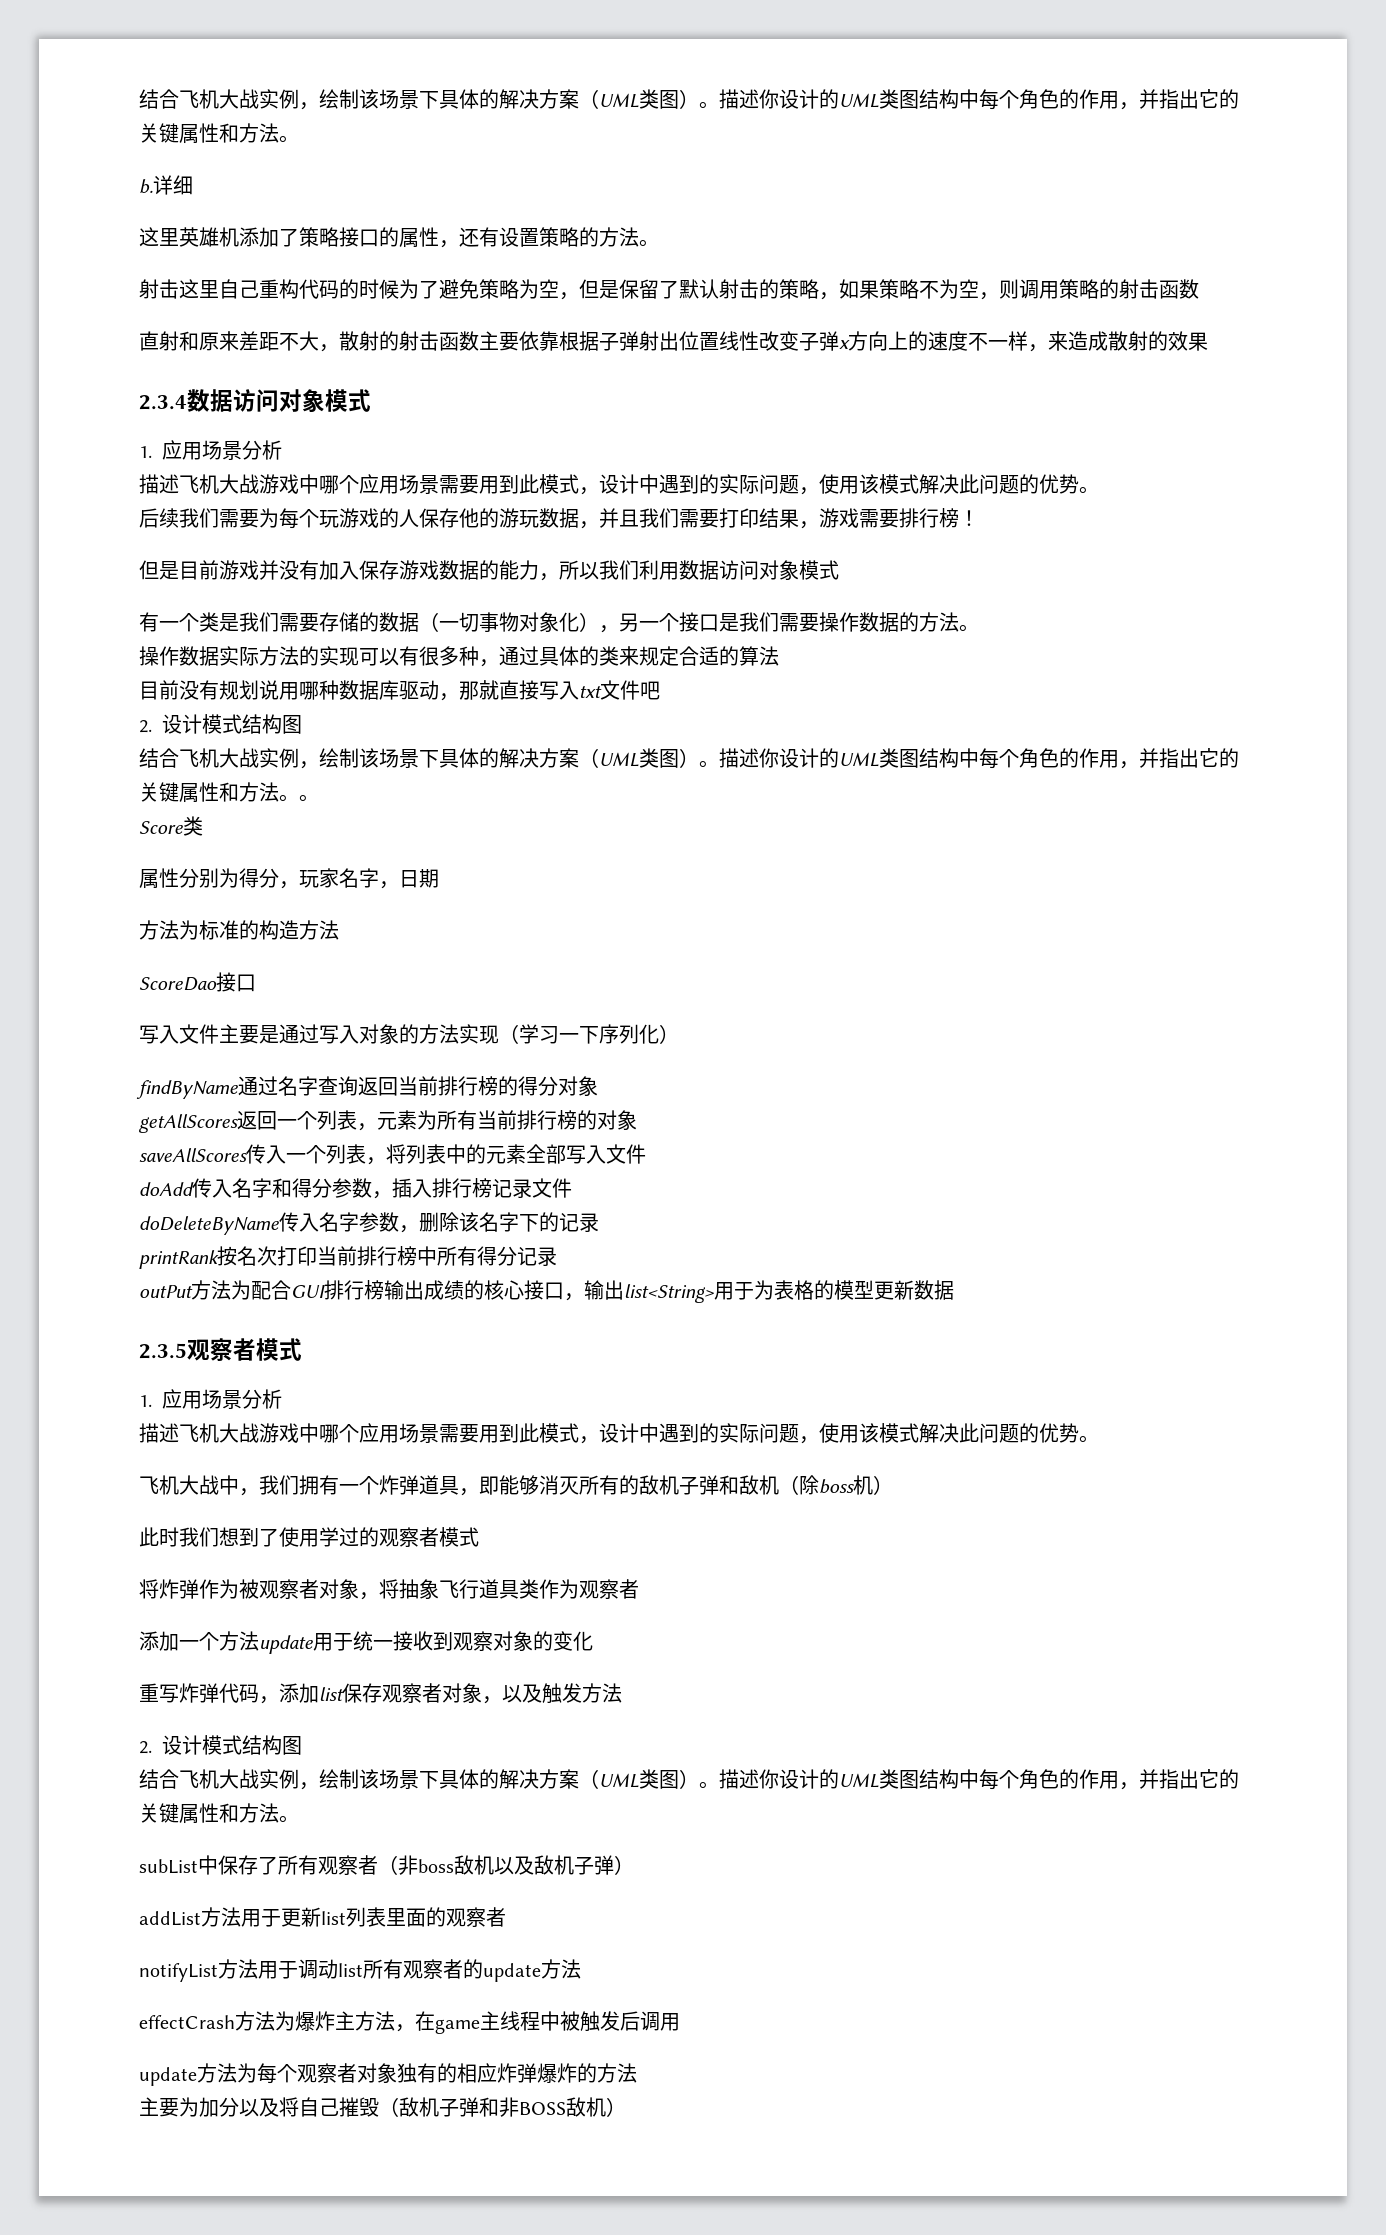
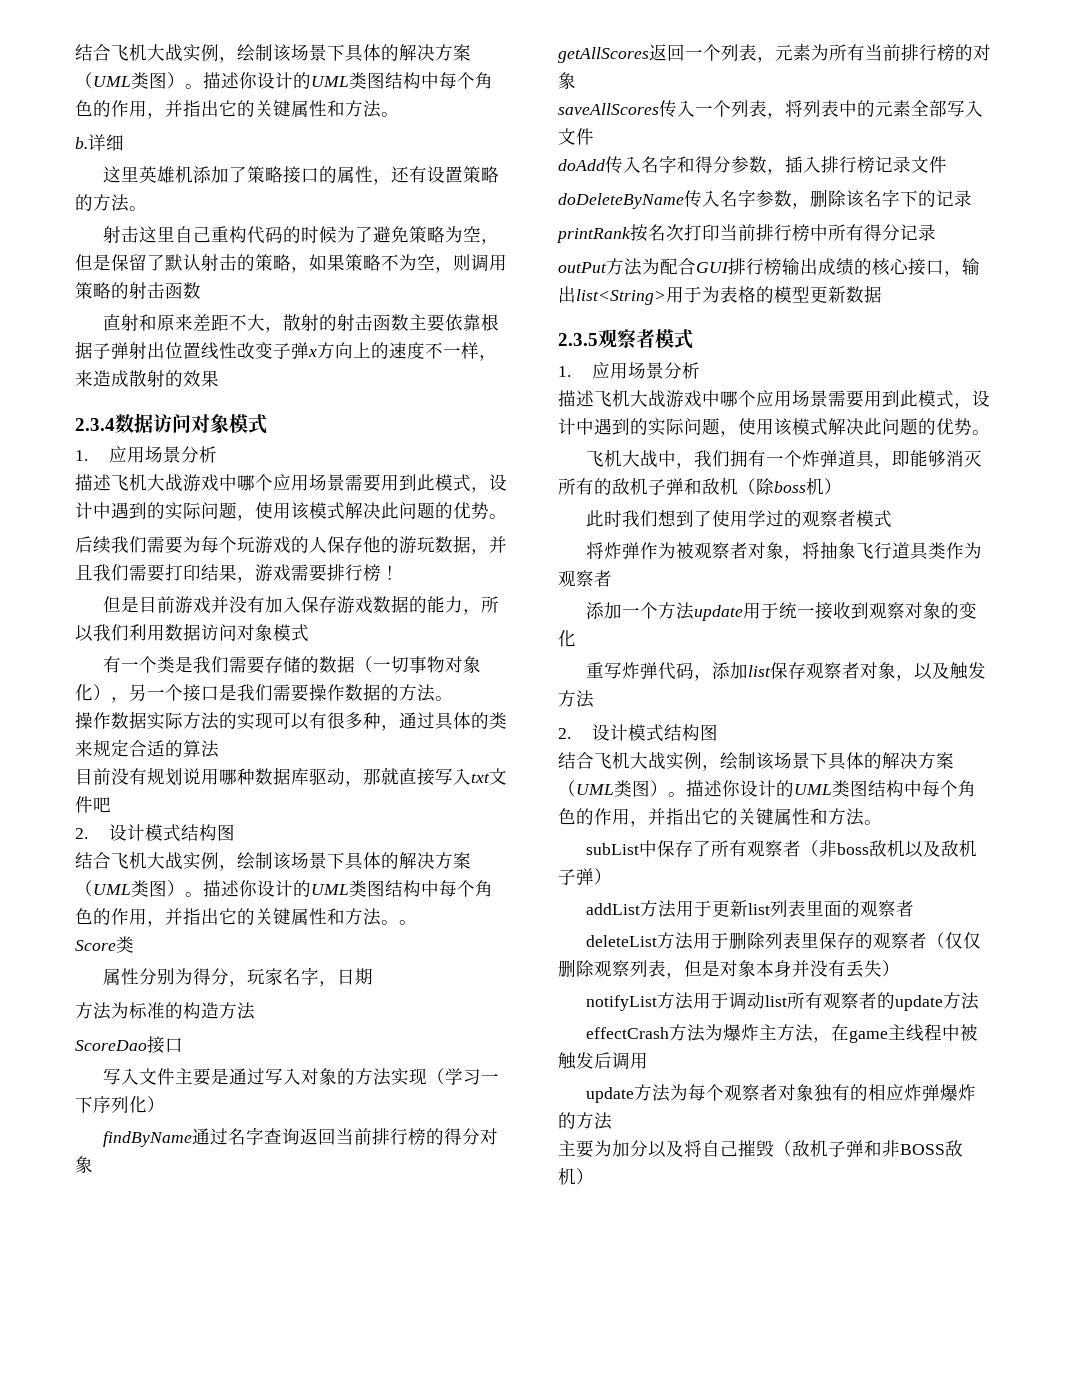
(506, 1917) none -> [585,931,981,950] [558,959,900,979] // deleteList方法用于删除列表里保存的观察者（仅仅删除观察列表，但是对象本身并没有丢失）

